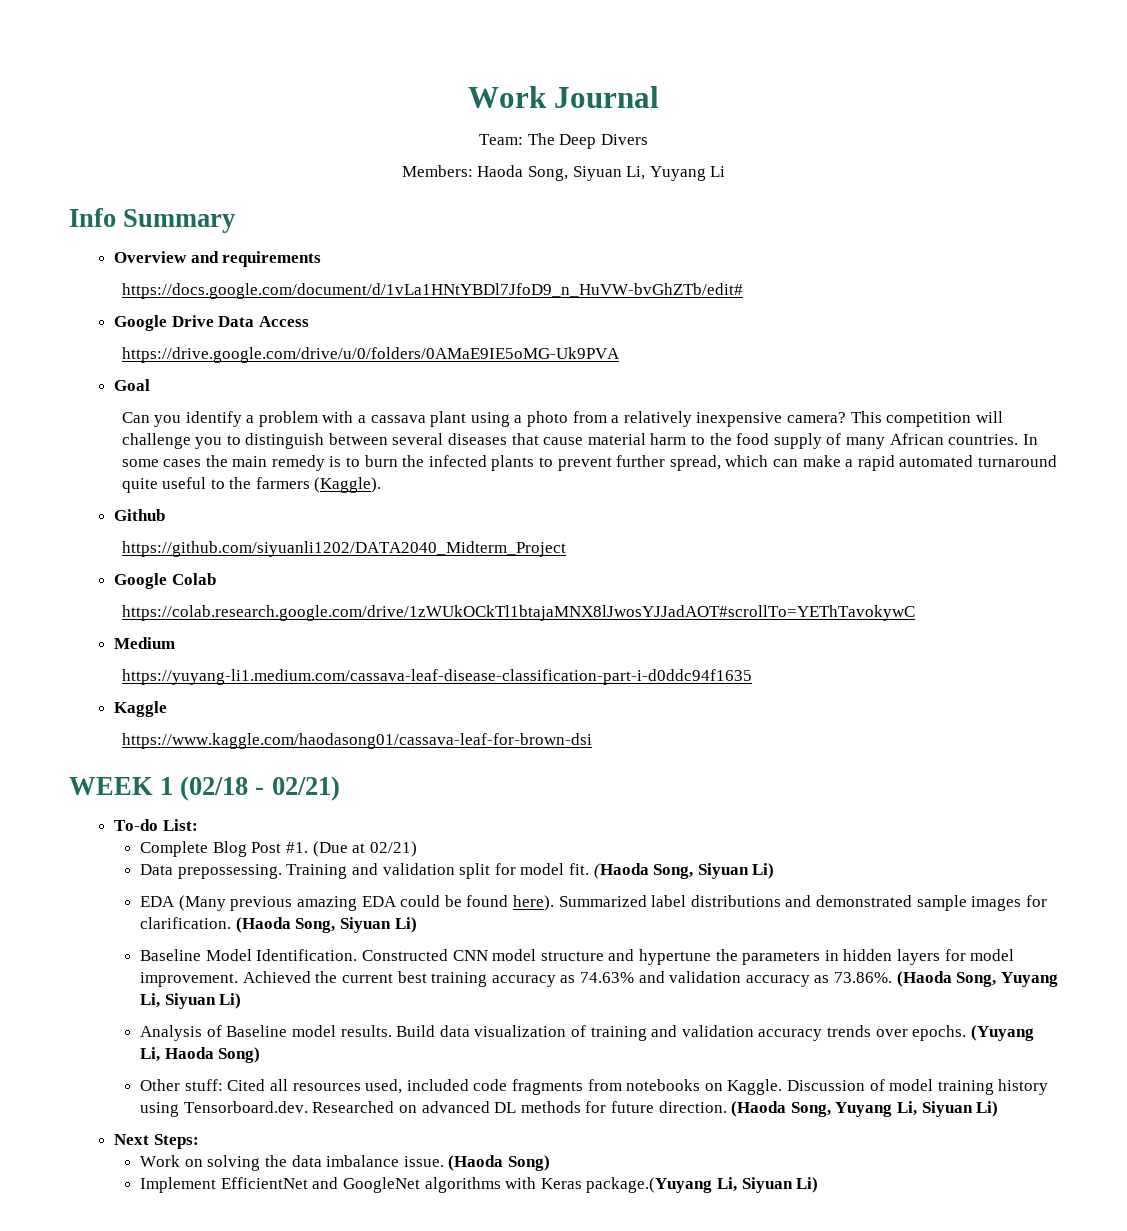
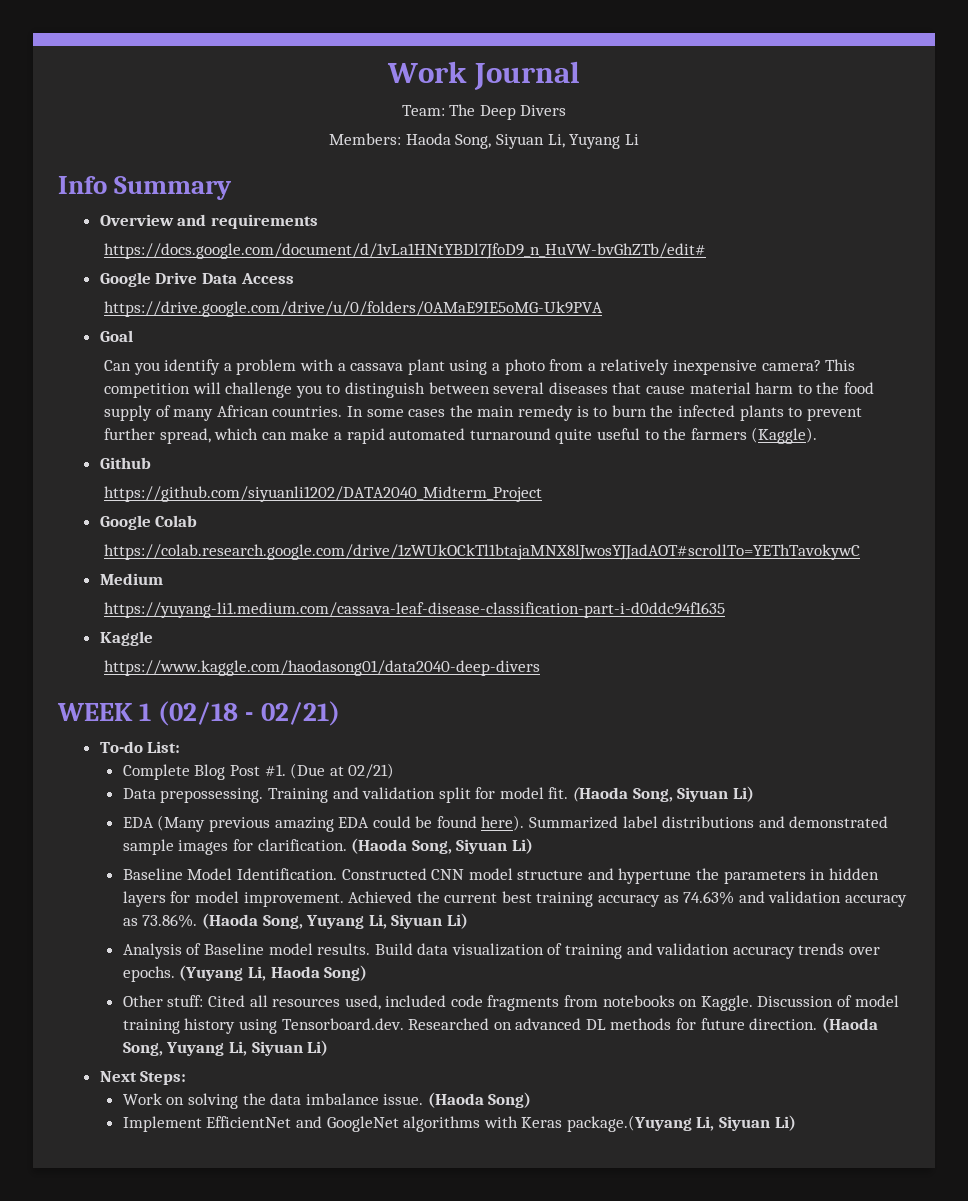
[121,733,592,749] https://www.kaggle.com/haodasong01/cassava-leaf-for-brown-dsi -> [104,660,541,676] https://www.kaggle.com/haodasong01/data2040-deep-divers

